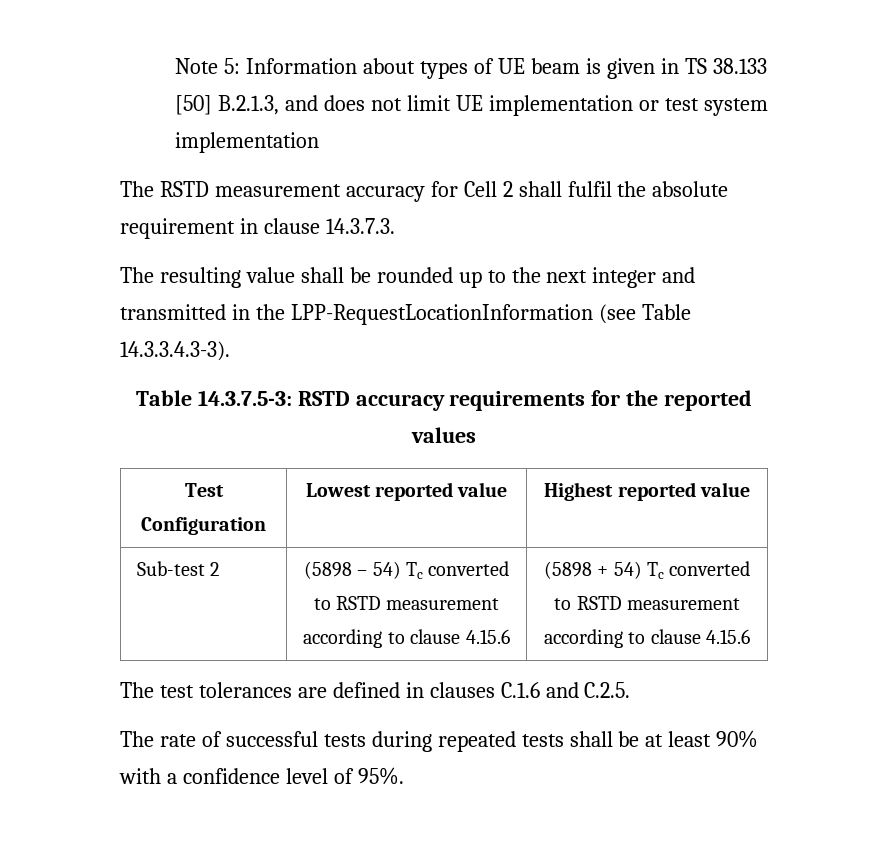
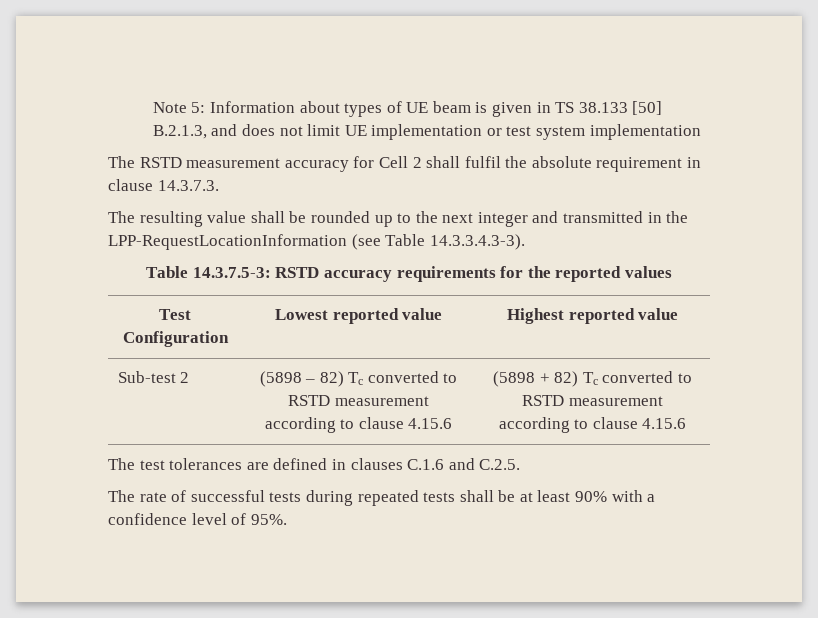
[372,561,401,579] 54) -> [319,371,344,387] 82)
[613,561,642,579] 54) -> [554,371,579,387] 82)

